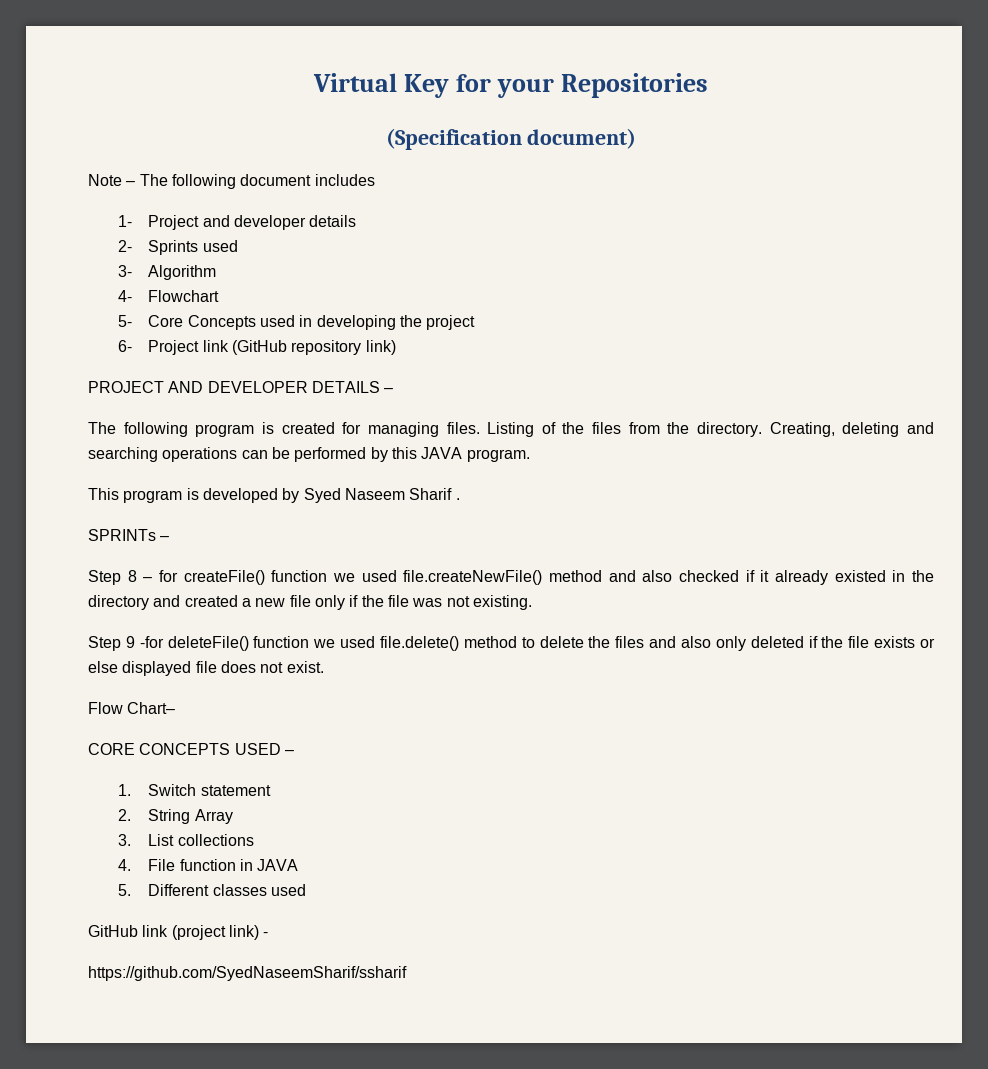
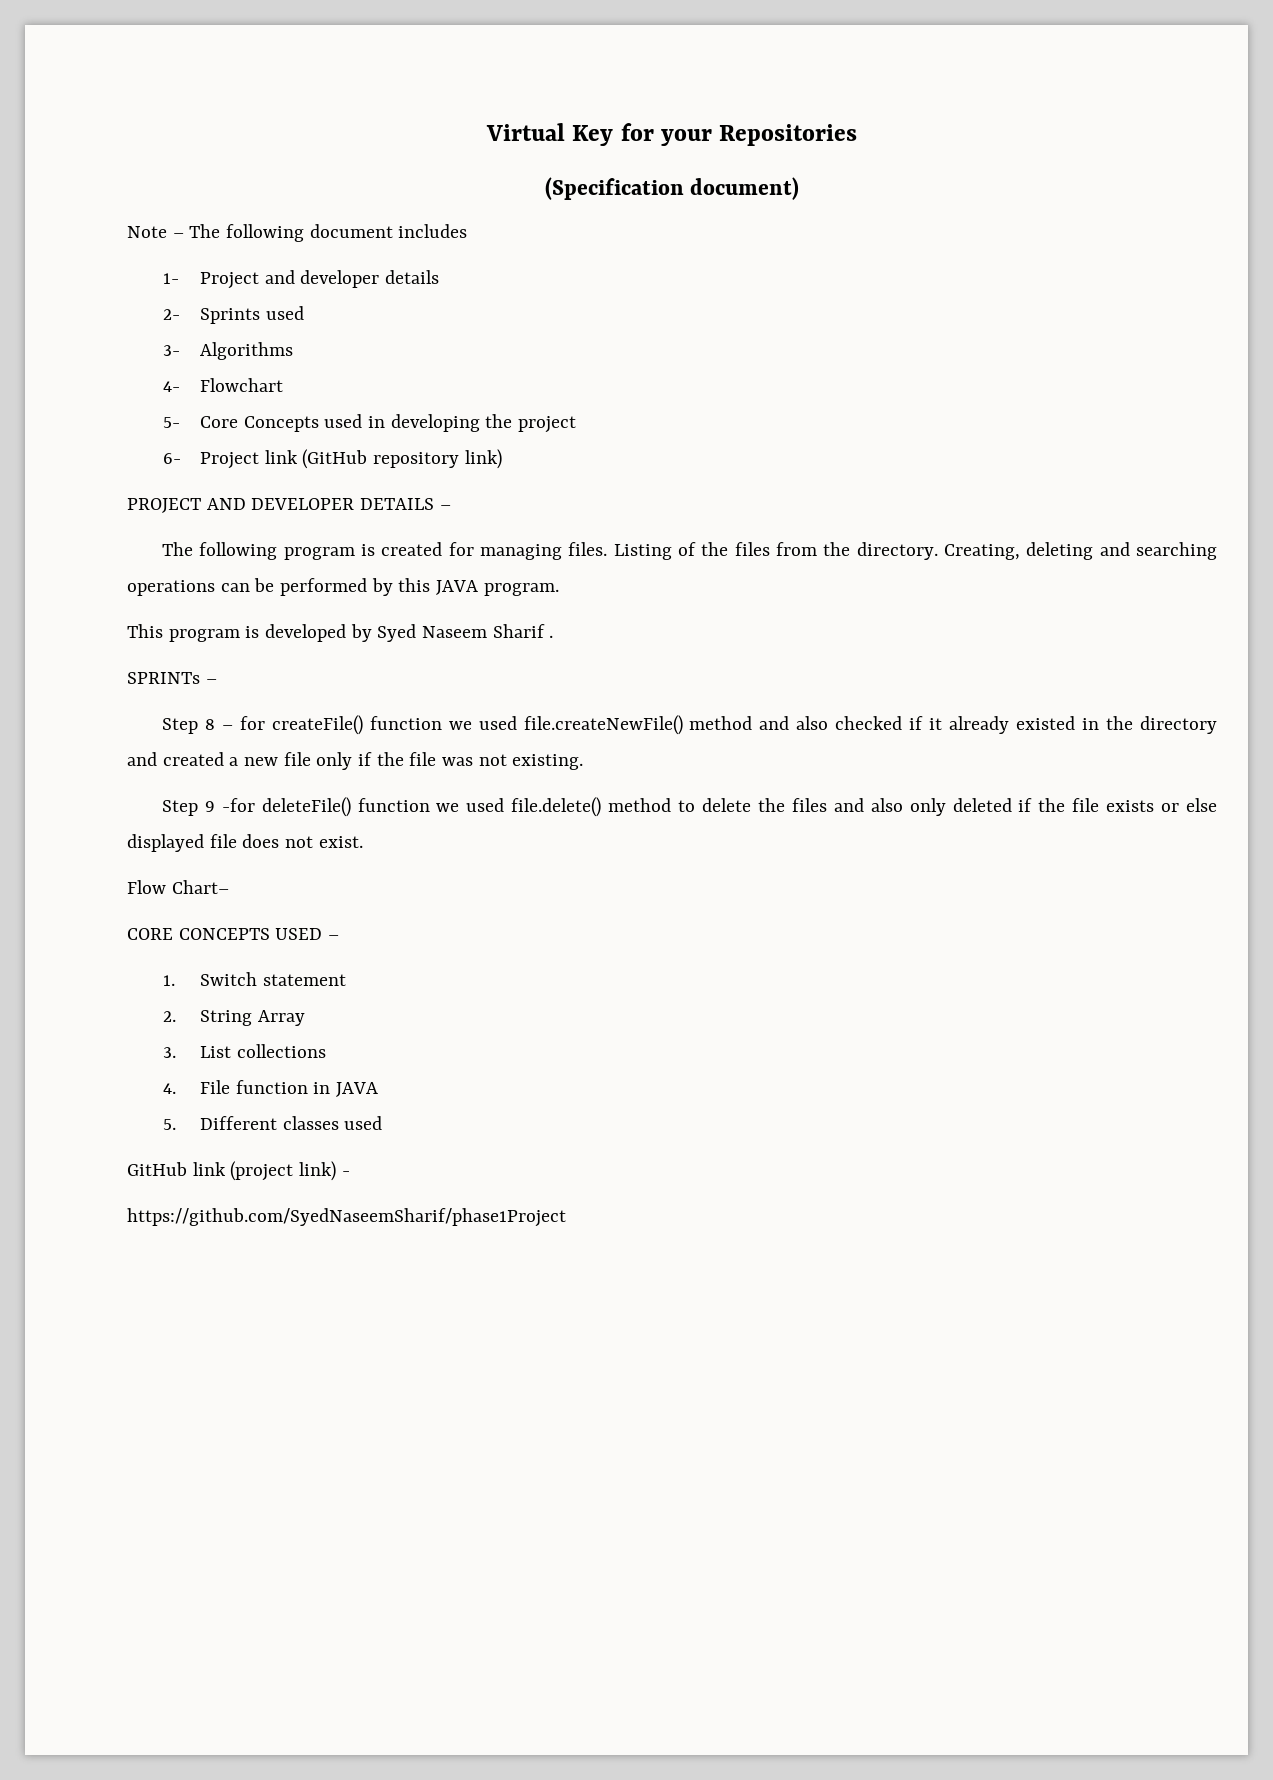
[148,265,217,280] Algorithm -> [199,342,293,360] Algorithms
[88,966,407,981] https://github.com/SyedNaseemSharif/ssharif -> [127,1208,566,1227] https://github.com/SyedNaseemSharif/phase1Project

